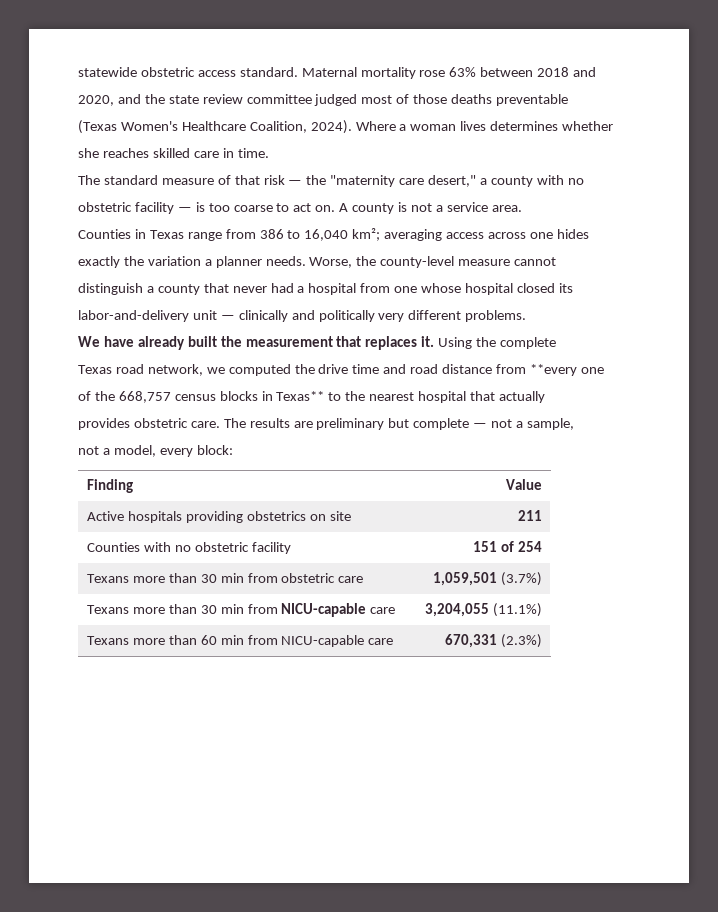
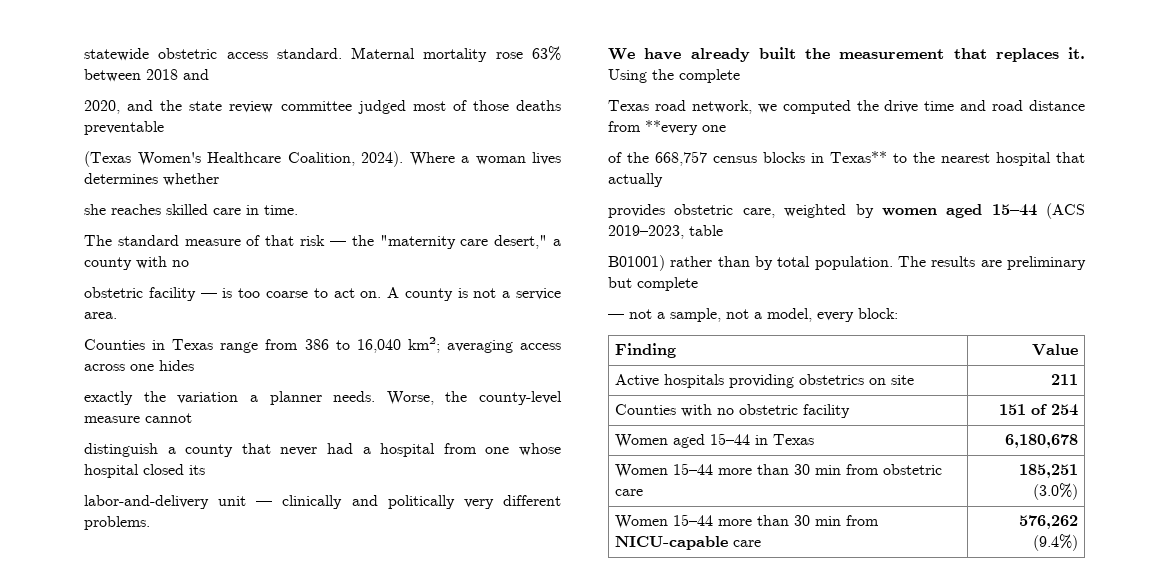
[190,421,220,428] care. -> [742,203,1085,219] [608,225,723,239] [608,255,893,271] care, weighted by women aged 15–44 (ACS 2019–2023, table // B01001) rather than by total population.
(470, 424) none -> (698, 284) //
(574, 424) // -> (721, 315) none
[86,574,129,583] Texans -> [615,433,815,448] [1004,434,1078,448] [615,463,714,478] Women aged 15–44 in Texas | 6,180,678 // Women 15–44
[433,572,543,586] [86,605,129,614] 1,059,501 (3.7%) // Texans -> [1018,464,1078,478] [1032,483,1078,500] [615,514,714,529] 185,251 (3.0%) // Women 15–44
[425,603,543,617] [86,635,394,647] [445,634,543,648] 3,204,055 (11.1%) // Texans more than 60 min from NICU-capable care | 670,331 (2.3%) -> [1018,515,1078,529] [1032,534,1078,551] 576,262 (9.4%)

